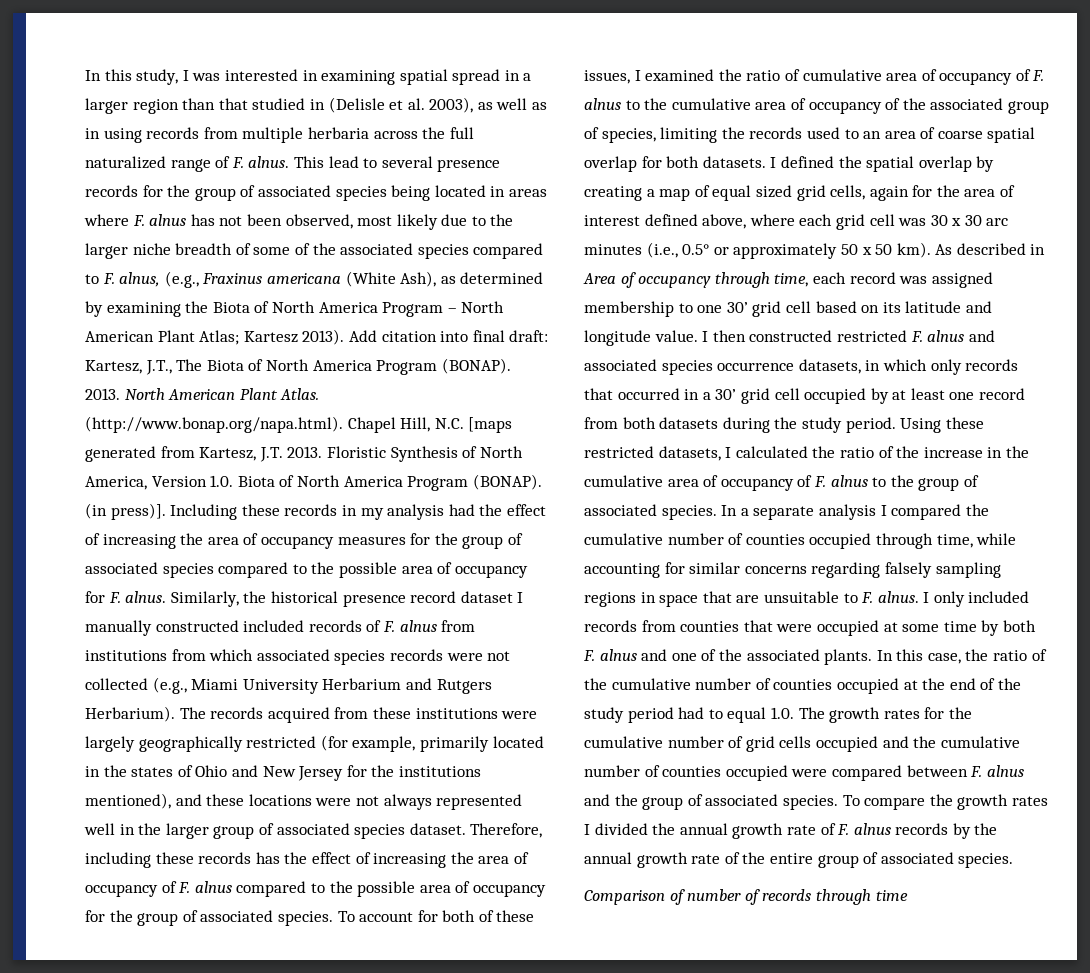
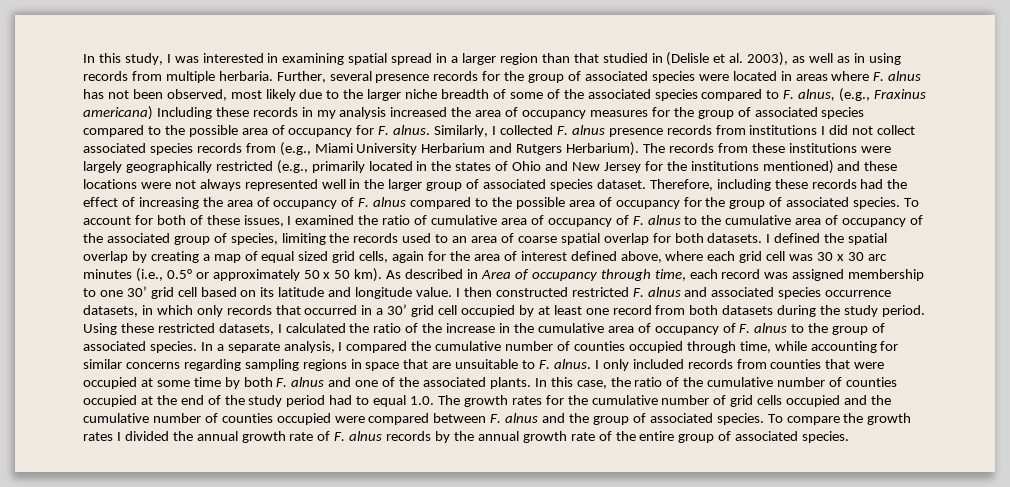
[307,127,474,139] [85,156,378,172] herbaria across the full naturalized range of F. alnus. This lead to -> [218,71,326,83] herbaria. Further,
[391,185,431,201] being -> [698,74,729,81] were
[266,271,544,287] [85,301,505,317] [85,329,549,345] [85,358,511,375] [85,388,320,400] [85,416,513,433] [85,446,523,462] [85,474,542,491] [85,503,166,520] americana (White Ash), as determined by examining the Biota of North America Program – North American Plant Atlas; Kartesz 2013). Add citation into final draft: Kartesz, J.T., The Biota of North America Program (BONAP). 2013. North American Plant Atlas. (http://www.bonap.org/napa.html). Chapel Hill, N.C. [maps generated from Kartesz, J.T. 2013. Floristic Synthesis of North America, Version 1.0. Biota of North America Program (BONAP). (in press)]. -> [83,106,153,120] americana)
[448,504,546,516] [85,533,176,549] had the effect of increasing -> [390,107,448,117] increased
[243,591,524,607] [85,620,476,636] [85,649,511,665] [85,678,148,690] the historical presence record dataset I manually constructed included records of F. alnus from institutions from which associated species records were not collected -> [492,125,916,137] [83,143,276,155] I collected F. alnus presence records from institutions I did not collect associated species records from
[267,707,330,723] acquired -> (714, 148) none
[320,735,416,752] (for example, -> [276,160,308,174] (e.g.,
[85,793,171,809] mentioned), -> [762,160,834,174] mentioned)
[255,852,280,864] has -> [860,179,884,189] had
[818,504,876,520] analysis -> [283,341,335,353] analysis,
[884,562,932,578] falsely -> (241, 365) none
[584,889,908,905] // Comparison of number of records through time -> (850, 437) none

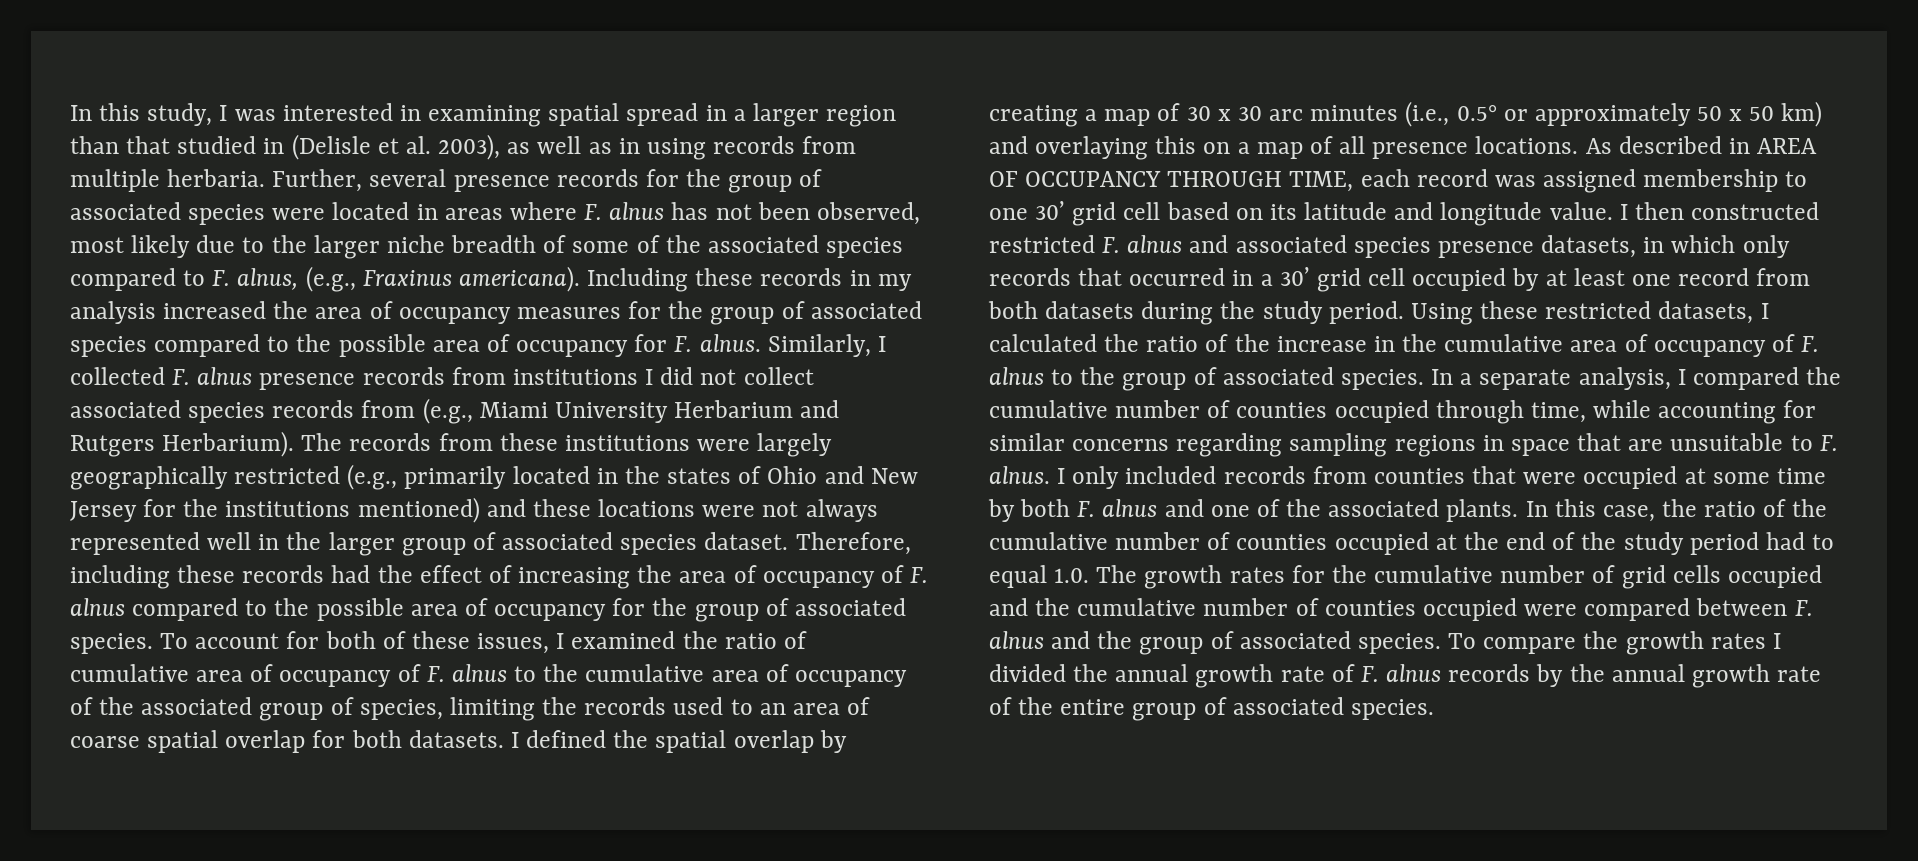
[83,106,153,120] americana) -> [458,266,580,292] americana).
[261,251,814,263] equal sized grid cells, again for the area of interest defined above, where each grid cell was -> (1181, 112) none
[354,268,686,282] km). As described in Area of occupancy through time, -> [1781,101,1823,127] [989,136,1818,160] [989,171,1354,192] km) and overlaying this on a map of all presence locations. As described in AREA OF OCCUPANCY THROUGH TIME,
[825,290,892,297] occurrence -> [1437,241,1534,258] presence

